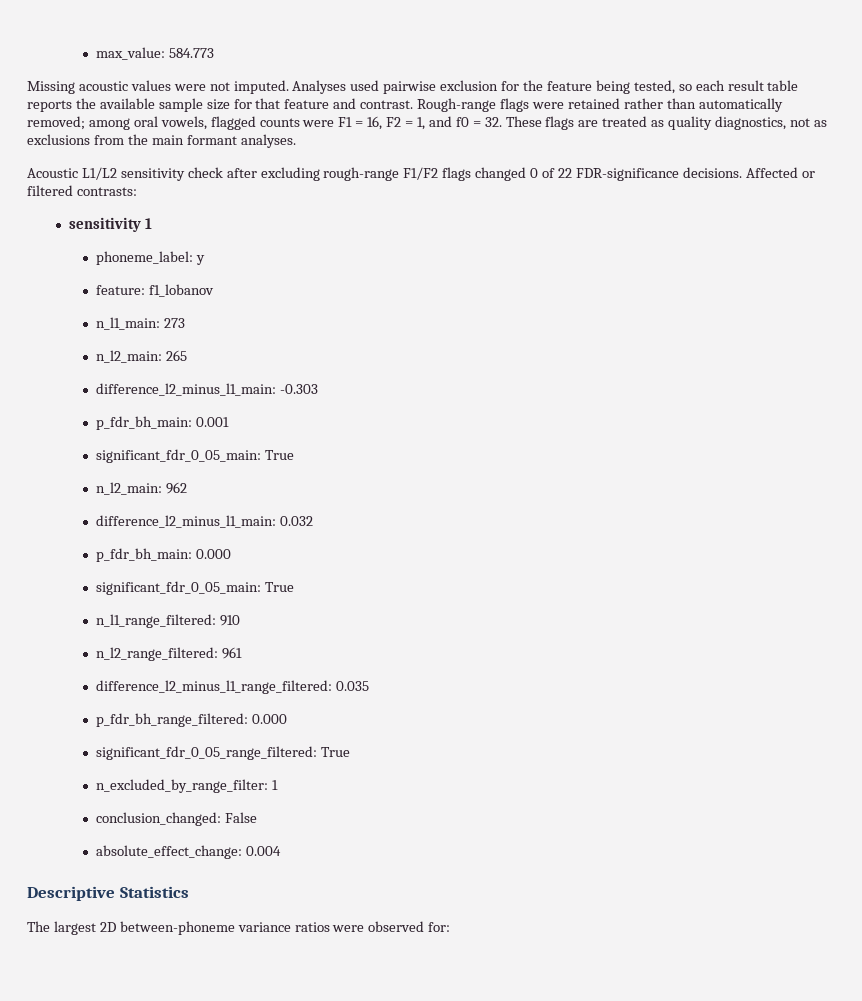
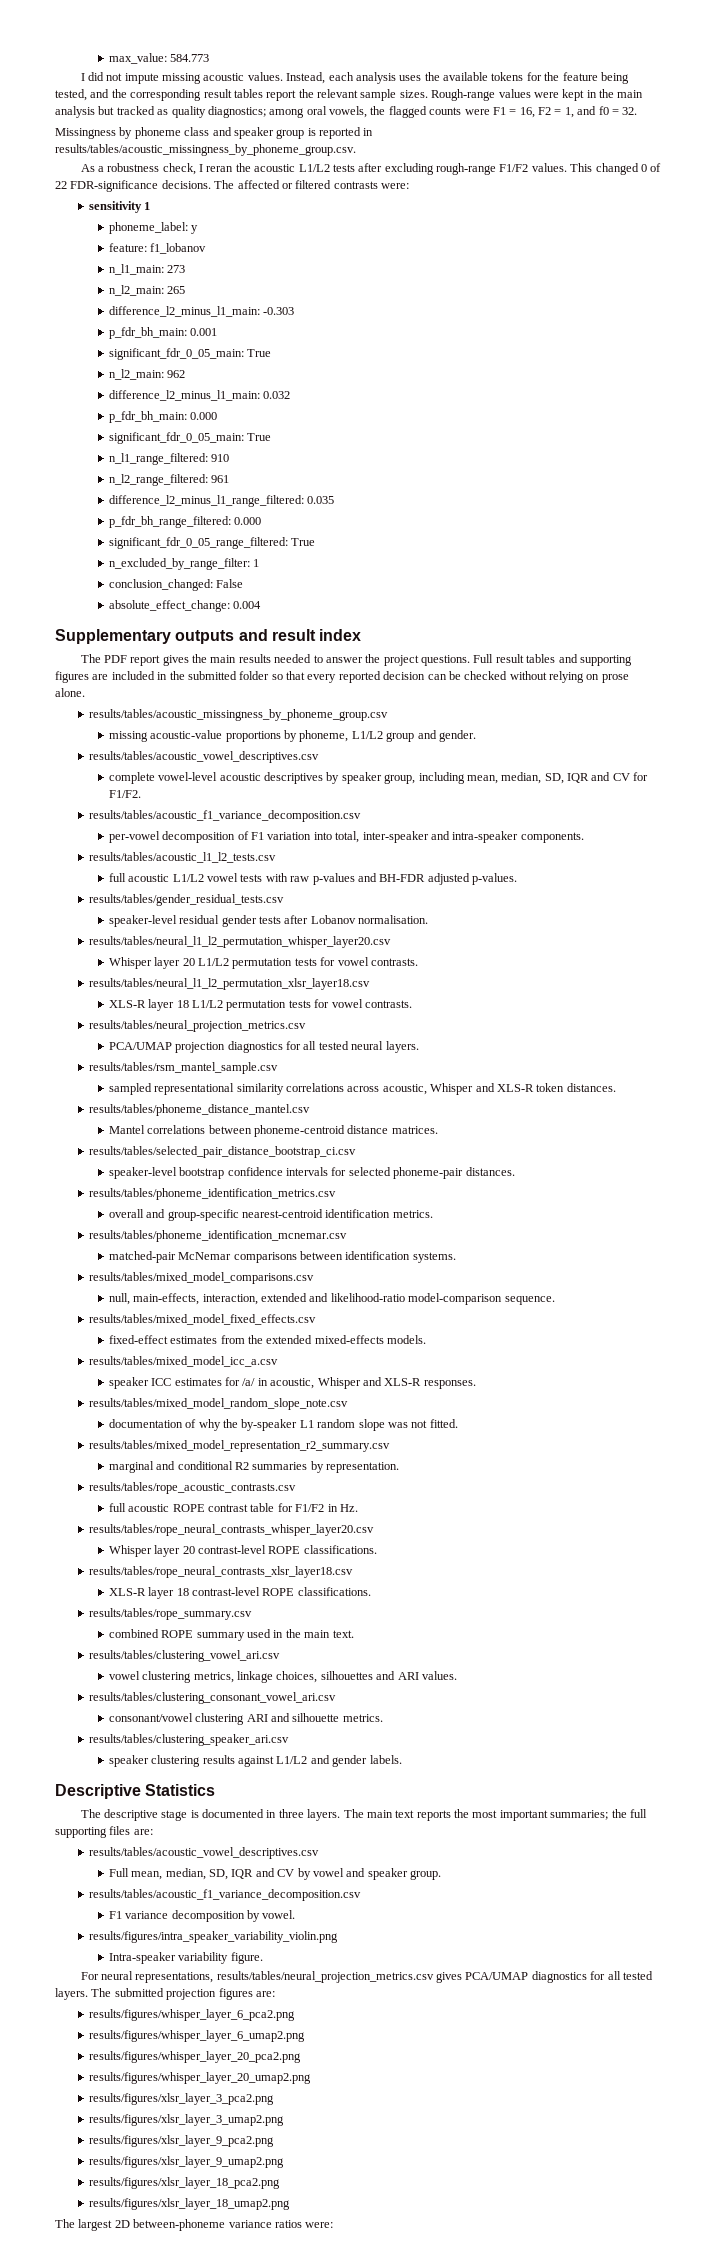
[27,80,499,94] Missing acoustic values were not imputed. Analyses used pairwise exclusion -> [80,72,524,84] I did not impute missing acoustic values. Instead, each analysis uses the available tokens
[678,80,799,91] [27,98,783,112] [27,116,85,130] so each result table reports the available sample size for that feature and contrast. Rough-range flags were retained rather than automatically removed; -> [90,89,644,101] [55,106,266,118] and the corresponding result tables report the relevant sample sizes. Rough-range values were kept in the main analysis but tracked as quality diagnostics;
(207, 123) none -> [370,106,386,115] the
[505,116,827,130] [27,134,296,148] [27,167,223,181] These flags are treated as quality diagnostics, not as exclusions from the main formant analyses. // Acoustic L1/L2 sensitivity check -> [55,127,374,139] [55,144,356,156] [80,163,355,175] // Missingness by phoneme class and speaker group is reported in results/tables/acoustic_missingness_by_phoneme_group.csv. // As a robustness check, I reran the acoustic L1/L2 tests
[442,167,472,181] flags -> [531,163,593,172] values. This
[745,167,815,178] [27,185,137,196] Affected or filtered contrasts: -> [214,180,409,189] The affected or filtered contrasts were:
[27,886,189,901] Descriptive Statistics -> [55,629,362,644] [80,654,632,666] [55,671,629,683] [55,688,85,697] [88,709,388,721] [108,730,476,742] [88,751,319,763] [108,772,649,784] [108,790,141,798] [88,810,361,822] [108,831,584,843] [88,852,276,863] [108,873,518,885] [88,894,284,906] [108,915,429,927] [88,936,391,948] [108,957,418,969] [88,978,370,990] [108,999,412,1011] [88,1020,306,1032] [108,1041,419,1053] [88,1062,278,1074] [108,1083,616,1095] [88,1104,310,1116] [108,1125,438,1137] [88,1146,356,1158] [108,1167,515,1179] [88,1188,336,1200] [108,1209,433,1221] [88,1230,347,1242] [108,1251,456,1263] [88,1272,314,1284] [108,1293,555,1305] [88,1314,316,1325] [108,1335,427,1344] [88,1356,278,1367] [108,1377,476,1389] [88,1398,348,1410] [108,1419,458,1431] [88,1440,390,1452] [108,1461,400,1473] [88,1482,296,1494] [108,1503,358,1512] [88,1524,374,1536] [108,1545,377,1557] [88,1566,353,1578] [108,1587,371,1599] [88,1608,252,1620] [108,1629,354,1641] [88,1650,280,1662] [108,1671,457,1683] [88,1692,336,1704] [108,1713,383,1725] [88,1734,289,1746] [108,1755,402,1767] [55,1784,216,1799] [80,1809,647,1821] [55,1826,153,1838] [88,1847,319,1859] [108,1868,442,1880] [88,1889,361,1901] [108,1910,296,1922] [88,1931,338,1943] [108,1952,263,1964] [80,1971,653,1983] [55,1988,275,2000] [88,2009,295,2021] [88,2030,305,2042] [88,2051,301,2063] [88,2072,311,2084] [88,2093,274,2105] [88,2114,284,2126] [88,2135,274,2147] [88,2156,284,2168] [88,2177,280,2189] [88,2198,290,2210] Supplementary outputs and result index // The PDF report gives the main results needed to answer the project questions. Full result tables and supporting figures are included in the submitted folder so that every reported decision can be checked without relying on prose alone. // results/tables/acoustic_missingness_by_phoneme_group.csv // missing acoustic-value proportions by phoneme, L1/L2 group and gender. // results/tables/acoustic_vowel_descriptives.csv // complete vowel-level acoustic descriptives by speaker group, including mean, median, SD, IQR and CV for F1/F2. // results/tables/acoustic_f1_variance_decomposition.csv // per-vowel decomposition of F1 variation into total, inter-speaker and intra-speaker components. // results/tables/acoustic_l1_l2_tests.csv // full acoustic L1/L2 vowel tests with raw p-values and BH-FDR adjusted p-values. // results/tables/gender_residual_tests.csv // speaker-level residual gender tests after Lobanov normalisation. // results/tables/neural_l1_l2_permutation_whisper_layer20.csv // Whisper layer 20 L1/L2 permutation tests for vowel contrasts. // results/tables/neural_l1_l2_permutation_xlsr_layer18.csv // XLS-R layer 18 L1/L2 permutation tests for vowel contrasts. // results/tables/neural_projection_metrics.csv // PCA/UMAP projection diagnostics for all tested neural layers. // results/tables/rsm_mantel_sample.csv // sampled representational similarity correlations across acoustic, Whisper and XLS-R token distances. // results/tables/phoneme_distance_mantel.csv // Mantel correlations between phoneme-centroid distance matrices. // results/tables/selected_pair_distance_bootstrap_ci.csv // speaker-level bootstrap confidence intervals for selected phoneme-pair distances. // results/tables/phoneme_identification_metrics.csv // overall and group-specific nearest-centroid identification metrics. // results/tables/phoneme_identification_mcnemar.csv // matched-pair McNemar comparisons between identification systems. // results/tables/mixed_model_comparisons.csv // null, main-effects, interaction, extended and likelihood-ratio model-comparison sequence. // results/tables/mixed_model_fixed_effects.csv // fixed-effect estimates from the extended mixed-effects models. // results/tables/mixed_model_icc_a.csv // speaker ICC estimates for /a/ in acoustic, Whisper and XLS-R responses. // results/tables/mixed_model_random_slope_note.csv // documentation of why the by-speaker L1 random slope was not fitted. // results/tables/mixed_model_representation_r2_summary.csv // marginal and conditional R2 summaries by representation. // results/tables/rope_acoustic_contrasts.csv // full acoustic ROPE contrast table for F1/F2 in Hz. // results/tables/rope_neural_contrasts_whisper_layer20.csv // Whisper layer 20 contrast-level ROPE classifications. // results/tables/rope_neural_contrasts_xlsr_layer18.csv // XLS-R layer 18 contrast-level ROPE classifications. // results/tables/rope_summary.csv // combined ROPE summary used in the main text. // results/tables/clustering_vowel_ari.csv // vowel clustering metrics, linkage choices, silhouettes and ARI values. // results/tables/clustering_consonant_vowel_ari.csv // consonant/vowel clustering ARI and silhouette metrics. // results/tables/clustering_speaker_ari.csv // speaker clustering results against L1/L2 and gender labels. // Descriptive Statistics // The descriptive stage is documented in three layers. The main text reports the most important summaries; the full supporting files are: // results/tables/acoustic_vowel_descriptives.csv // Full mean, median, SD, IQR and CV by vowel and speaker group. // results/tables/acoustic_f1_variance_decomposition.csv // F1 variance decomposition by vowel. // results/figures/intra_speaker_variability_violin.png // Intra-speaker variability figure. // For neural representations, results/tables/neural_projection_metrics.csv gives PCA/UMAP diagnostics for all tested layers. The submitted projection figures are: // results/figures/whisper_layer_6_pca2.png // results/figures/whisper_layer_6_umap2.png // results/figures/whisper_layer_20_pca2.png // results/figures/whisper_layer_20_umap2.png // results/figures/xlsr_layer_3_pca2.png // results/figures/xlsr_layer_3_umap2.png // results/figures/xlsr_layer_9_pca2.png // results/figures/xlsr_layer_9_umap2.png // results/figures/xlsr_layer_18_pca2.png // results/figures/xlsr_layer_18_umap2.png
[332,921,451,932] were observed for: -> [305,2222,334,2228] were:

